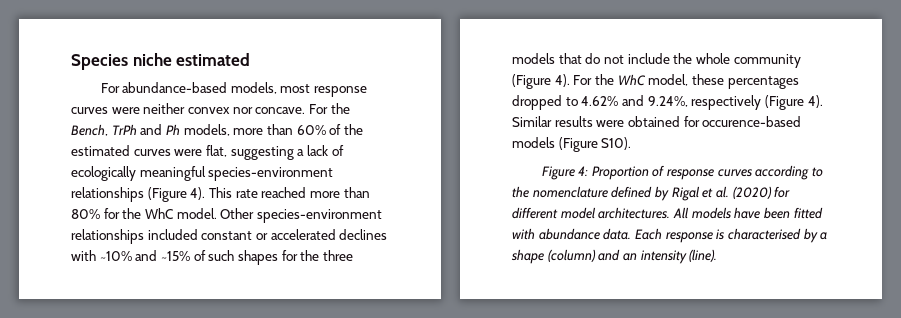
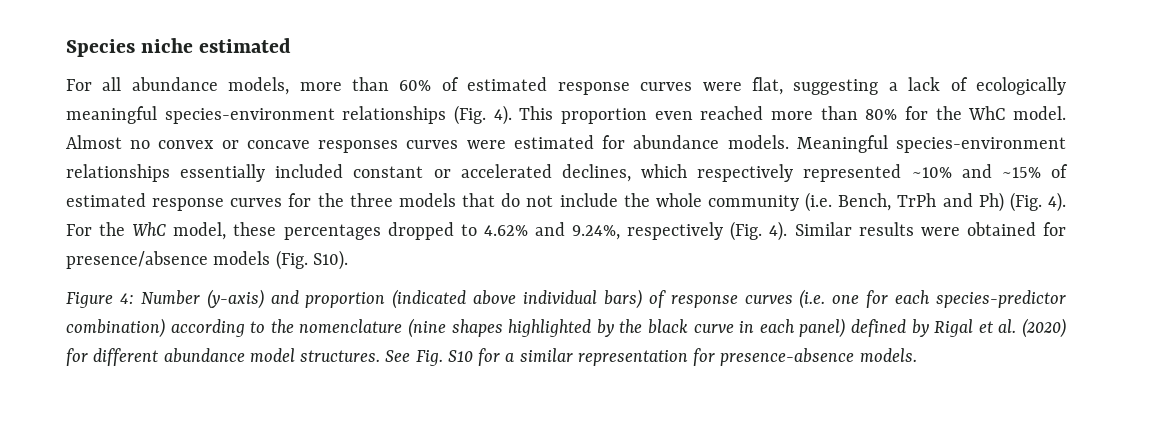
[122,82,368,97] [71,103,350,114] [71,124,180,136] abundance-based models, most response curves were neither convex nor concave. For the Bench, TrPh and Ph -> [102,77,218,91] all abundance
[343,124,363,135] [71,145,130,156] the estimated -> [467,77,630,95] estimated response
[147,187,187,202] (Figure -> [454,105,487,125] (Fig.
[235,189,258,198] rate -> [561,108,693,124] proportion even
[220,208,382,223] [71,229,144,244] Other species-environment relationships -> [66,135,1067,153] [66,164,266,182] Almost no convex or concave responses curves were estimated for abundance models. Meaningful species-environment relationships essentially
[339,229,388,240] [71,250,96,261] declines with -> [561,164,902,182] declines, which respectively represented
[208,250,278,265] such shapes -> [66,193,283,211] estimated response curves
[512,74,551,89] (Figure -> [805,192,1042,212] (i.e. Bench, TrPh and Ph) (Fig.
[764,95,804,110] (Figure -> [730,221,763,241] (Fig.
[702,116,802,127] [512,137,598,152] occurence-based models (Figure -> [66,250,308,270] presence/absence models (Fig.
[591,165,824,180] [512,186,608,198] Proportion of response curves according to the nomenclature -> [140,289,1066,309] [66,318,846,338] Number (y-axis) and proportion (indicated above individual bars) of response curves (i.e. one for each species-predictor combination) according to the nomenclature (nine shapes highlighted by the black curve in each panel)
[560,207,823,219] [512,228,828,243] [511,249,718,264] model architectures. All models have been fitted with abundance data. Each response is characterised by a shape (column) and an intensity (line). -> [163,348,917,366] abundance model structures. See Fig. S10 for a similar representation for presence-absence models.

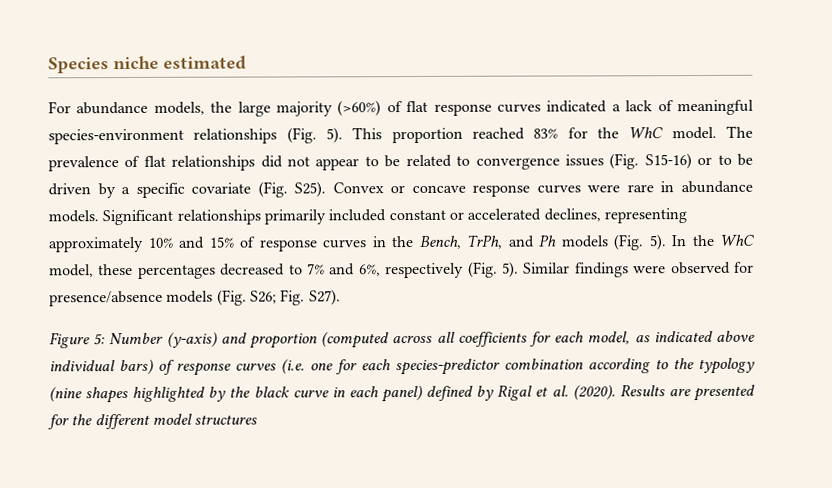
[102,77,122,91] all -> (71, 107) none
[299,77,879,95] more than 60% of estimated response curves were flat, suggesting -> [210,100,608,117] the large majority (>60%) of flat response curves indicated
[975,77,1066,95] ecologically -> (674, 106) none
[493,105,512,125] 4). -> [326,127,343,144] 5).
[654,106,1066,120] [66,135,215,149] even reached more than 80% for the WhC model. Almost no convex -> [471,125,754,140] [48,153,753,172] [48,181,384,199] reached 83% for the WhC model. The prevalence of flat relationships did not appear to be related to convergence issues (Fig. S15-16) or to be driven by a specific covariate (Fig. S25). Convex
[318,135,1067,153] [66,164,266,182] responses curves were estimated for abundance models. Meaningful species-environment relationships essentially -> [472,180,753,197] [48,209,326,226] response curves were rare in abundance models. Significant relationships primarily
[641,164,1068,182] [66,192,1066,212] [66,224,92,236] which respectively represented ~10% and ~15% of estimated response curves for the three models that do not include the whole community (i.e. Bench, TrPh and Ph) (Fig. 4). For -> [603,208,687,224] [48,234,687,253] representing approximately 10% and 15% of response curves in the Bench, TrPh, and Ph models (Fig. 5). In
[387,221,1036,241] dropped to 4.62% and 9.24%, respectively (Fig. 4). Similar results were obtained -> [220,261,731,279] decreased to 7% and 6%, respectively (Fig. 5). Similar findings were observed
[312,250,348,270] S10). -> [249,289,341,306] S26; Fig. S27).
[119,293,134,304] 4: -> [93,334,106,346] 5:
[392,289,467,309] (indicated -> [321,330,713,349] (computed across all coefficients for each model, as indicated
[66,318,165,338] combination) -> [504,358,584,370] combination
[299,319,403,333] nomenclature -> [698,357,755,375] typology
[1022,318,1067,338] [66,348,917,366] (2020) for different abundance model structures. See Fig. S10 for a similar representation for presence-absence models. -> [572,384,755,402] [47,413,259,430] (2020). Results are presented for the different model structures

